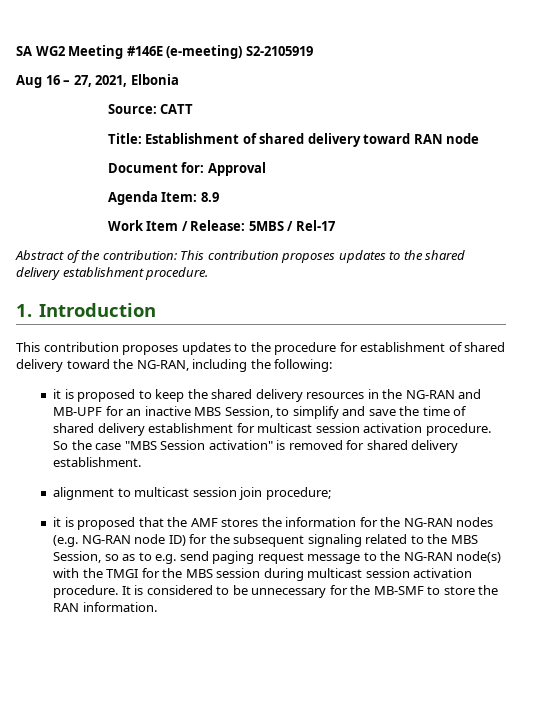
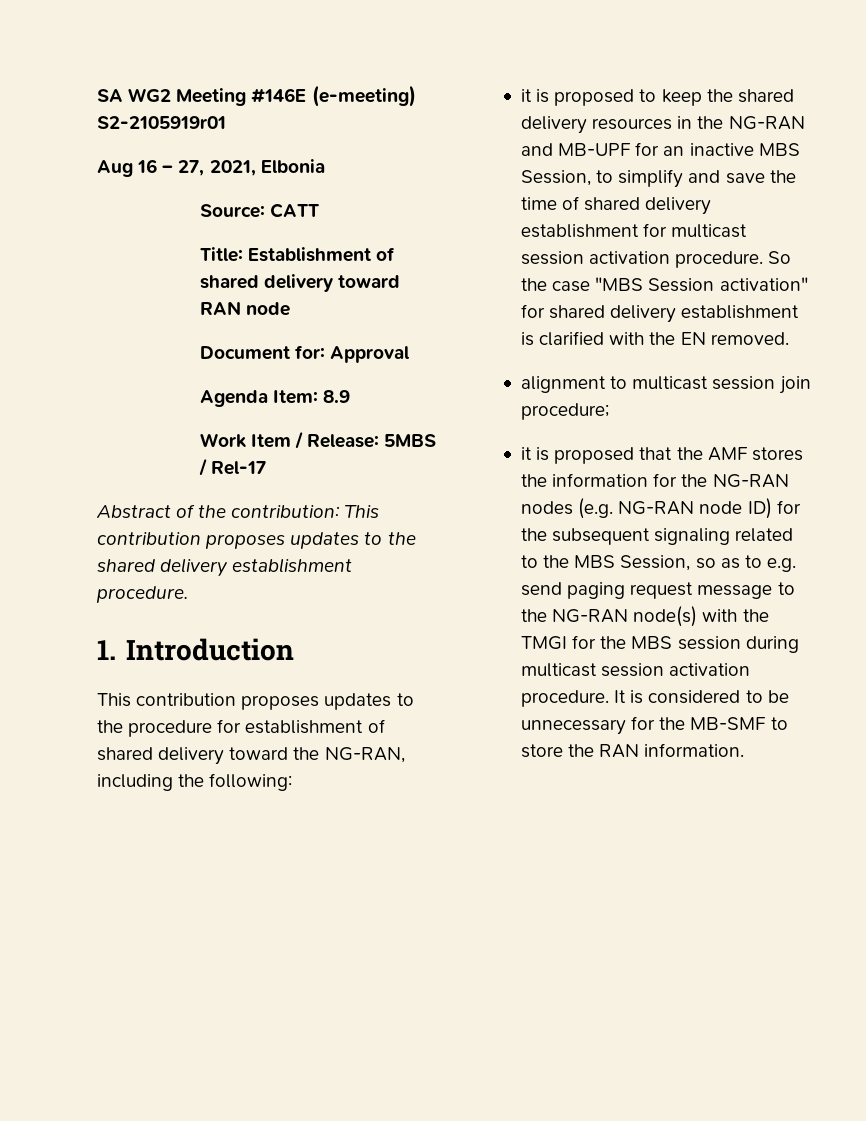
[245,46,313,56] S2-2105919 -> [97,116,226,129] S2-2105919r01
[276,440,343,450] is removed -> (808, 284) none
[53,457,142,467] establishment. -> [681,305,800,319] [520,331,789,346] establishment is clarified with the EN removed.

